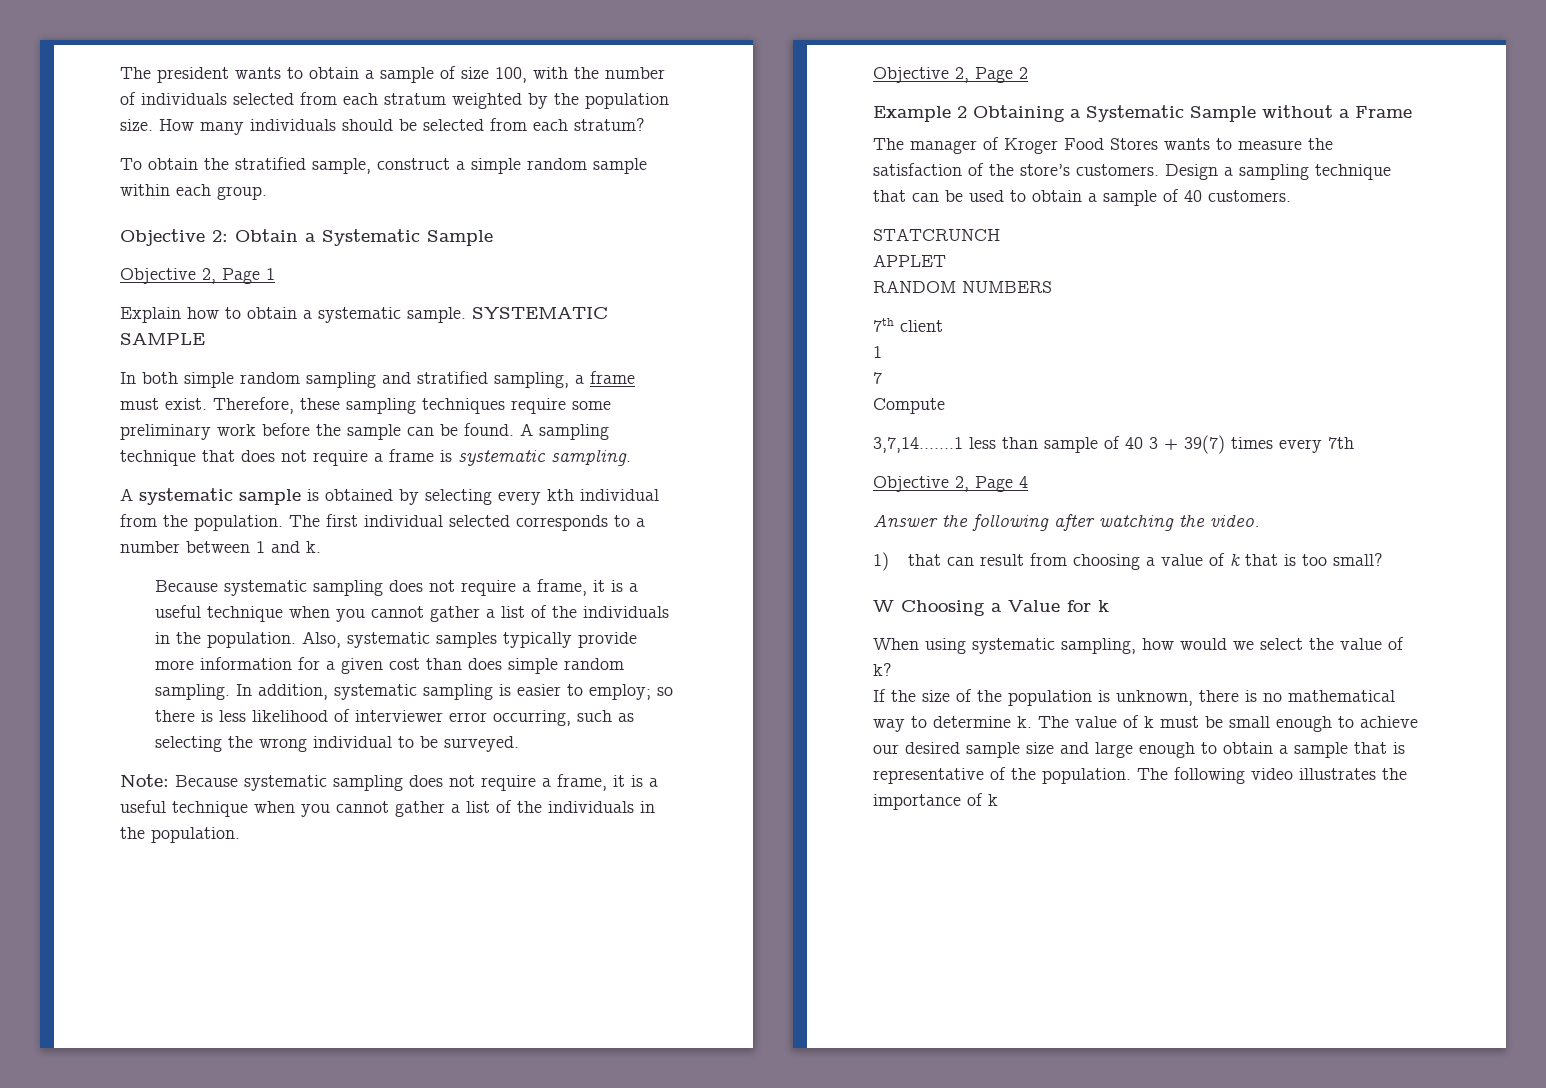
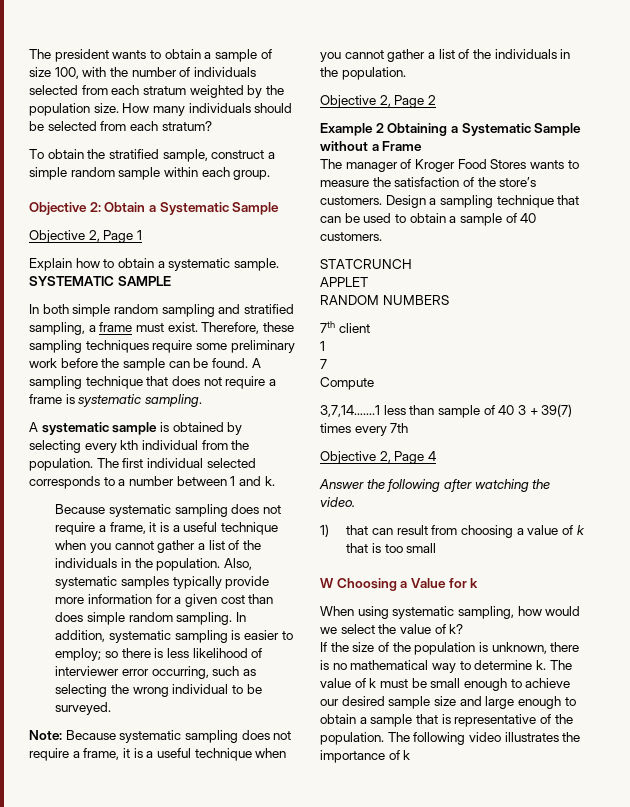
[1332,553,1383,566] small? -> [406,543,437,553] small

